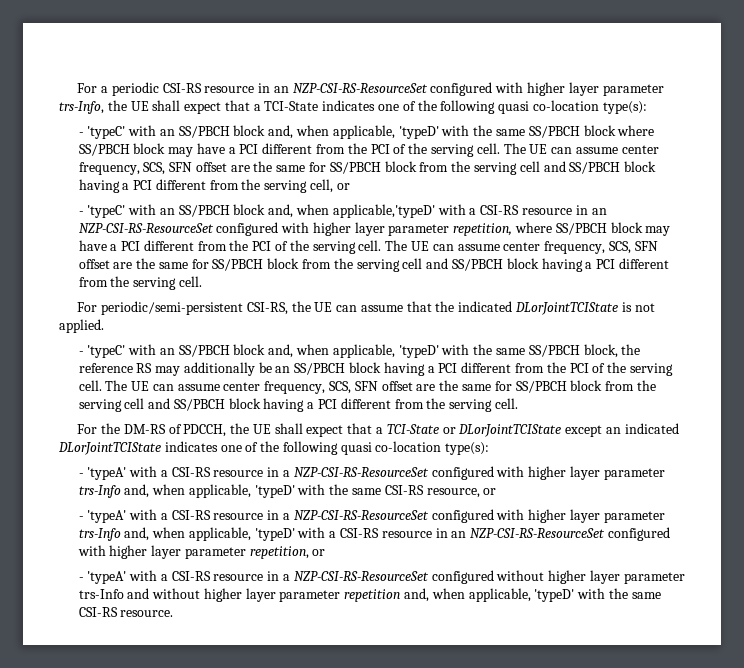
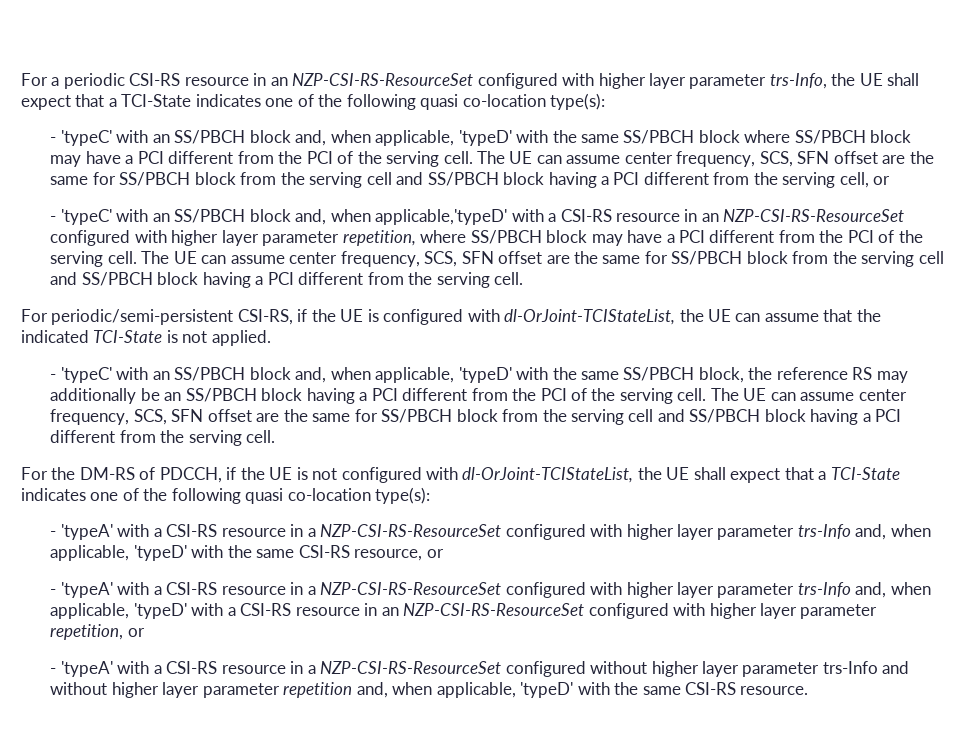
(288, 308) none -> [297,309,676,325] if the UE is configured with dl-OrJoint-TCIStateList,
[515,302,619,315] DLorJointTCIState -> [93,330,163,343] TCI-State
[230,423,679,437] [58,442,161,455] the UE shall expect that a TCI-State or DLorJointTCIState except an indicated DLorJointTCIState -> [226,467,900,483] if the UE is not configured with dl-OrJoint-TCIStateList, the UE shall expect that a TCI-State

